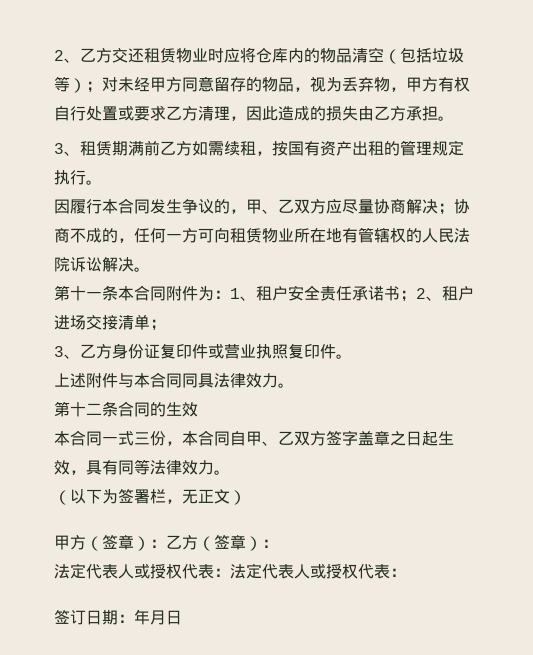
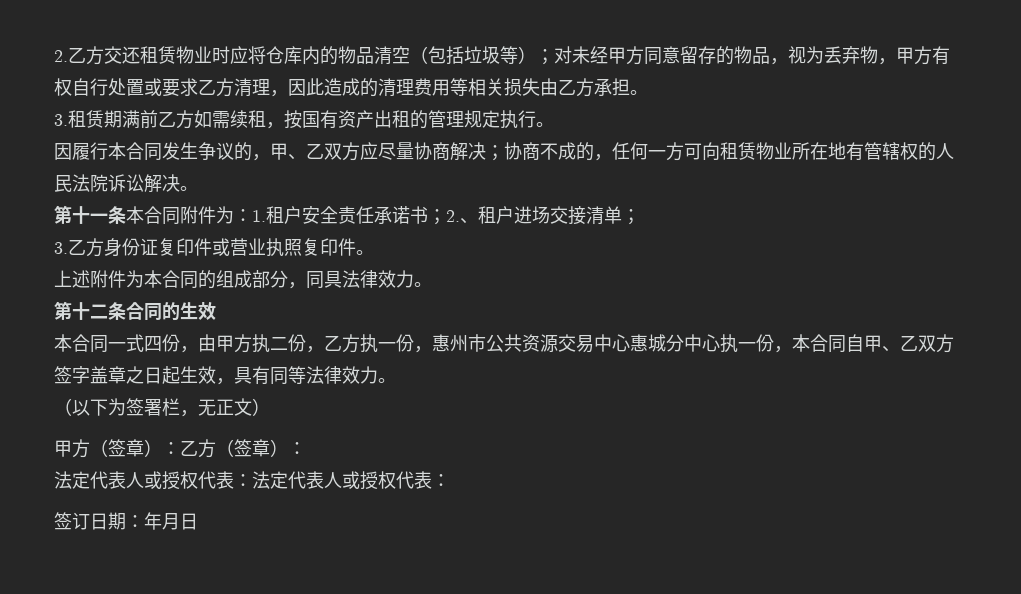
[54,50,80,63] 2、 -> [54,50,68,62] 2.
(326, 113) none -> [378,78,504,97] 清理费用等相关
[54,143,80,156] 3、 -> [54,114,68,126] 3.
[230,288,256,301] 1、 -> [252,210,266,222] 1.
[416,288,426,299] 2 -> [446,210,460,222] 2.
[54,346,80,359] 3、 -> [54,242,68,254] 3.
[118,372,182,388] 与本合同 -> [126,270,306,289] 为本合同的组成部分，
[134,432,150,445] 三 -> [144,334,756,353] 四份，由甲方执二份，乙方执一份，惠州市公共资源交易中心惠城分中心执一

